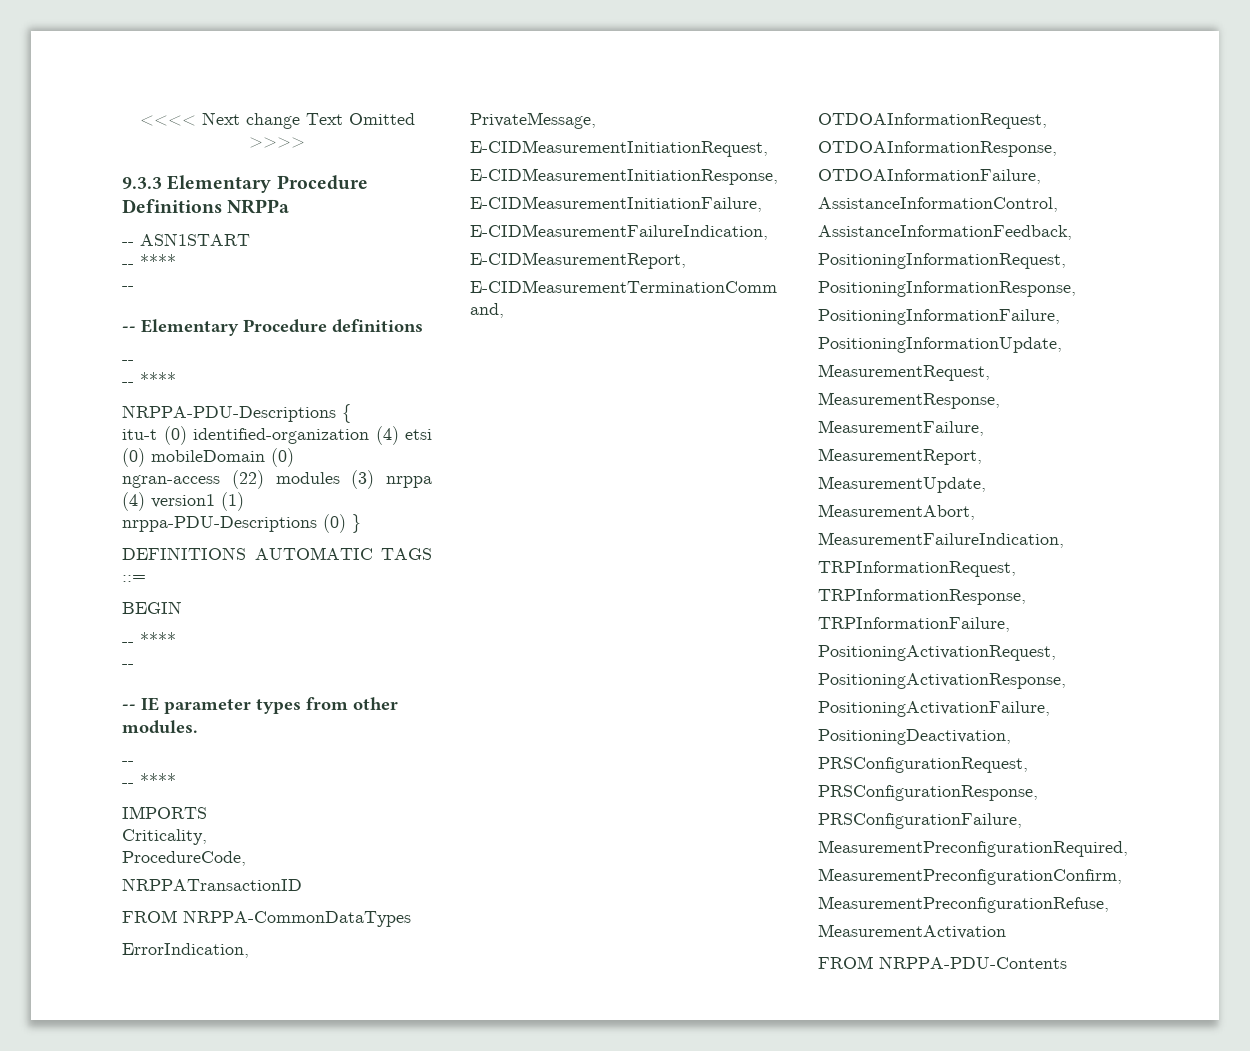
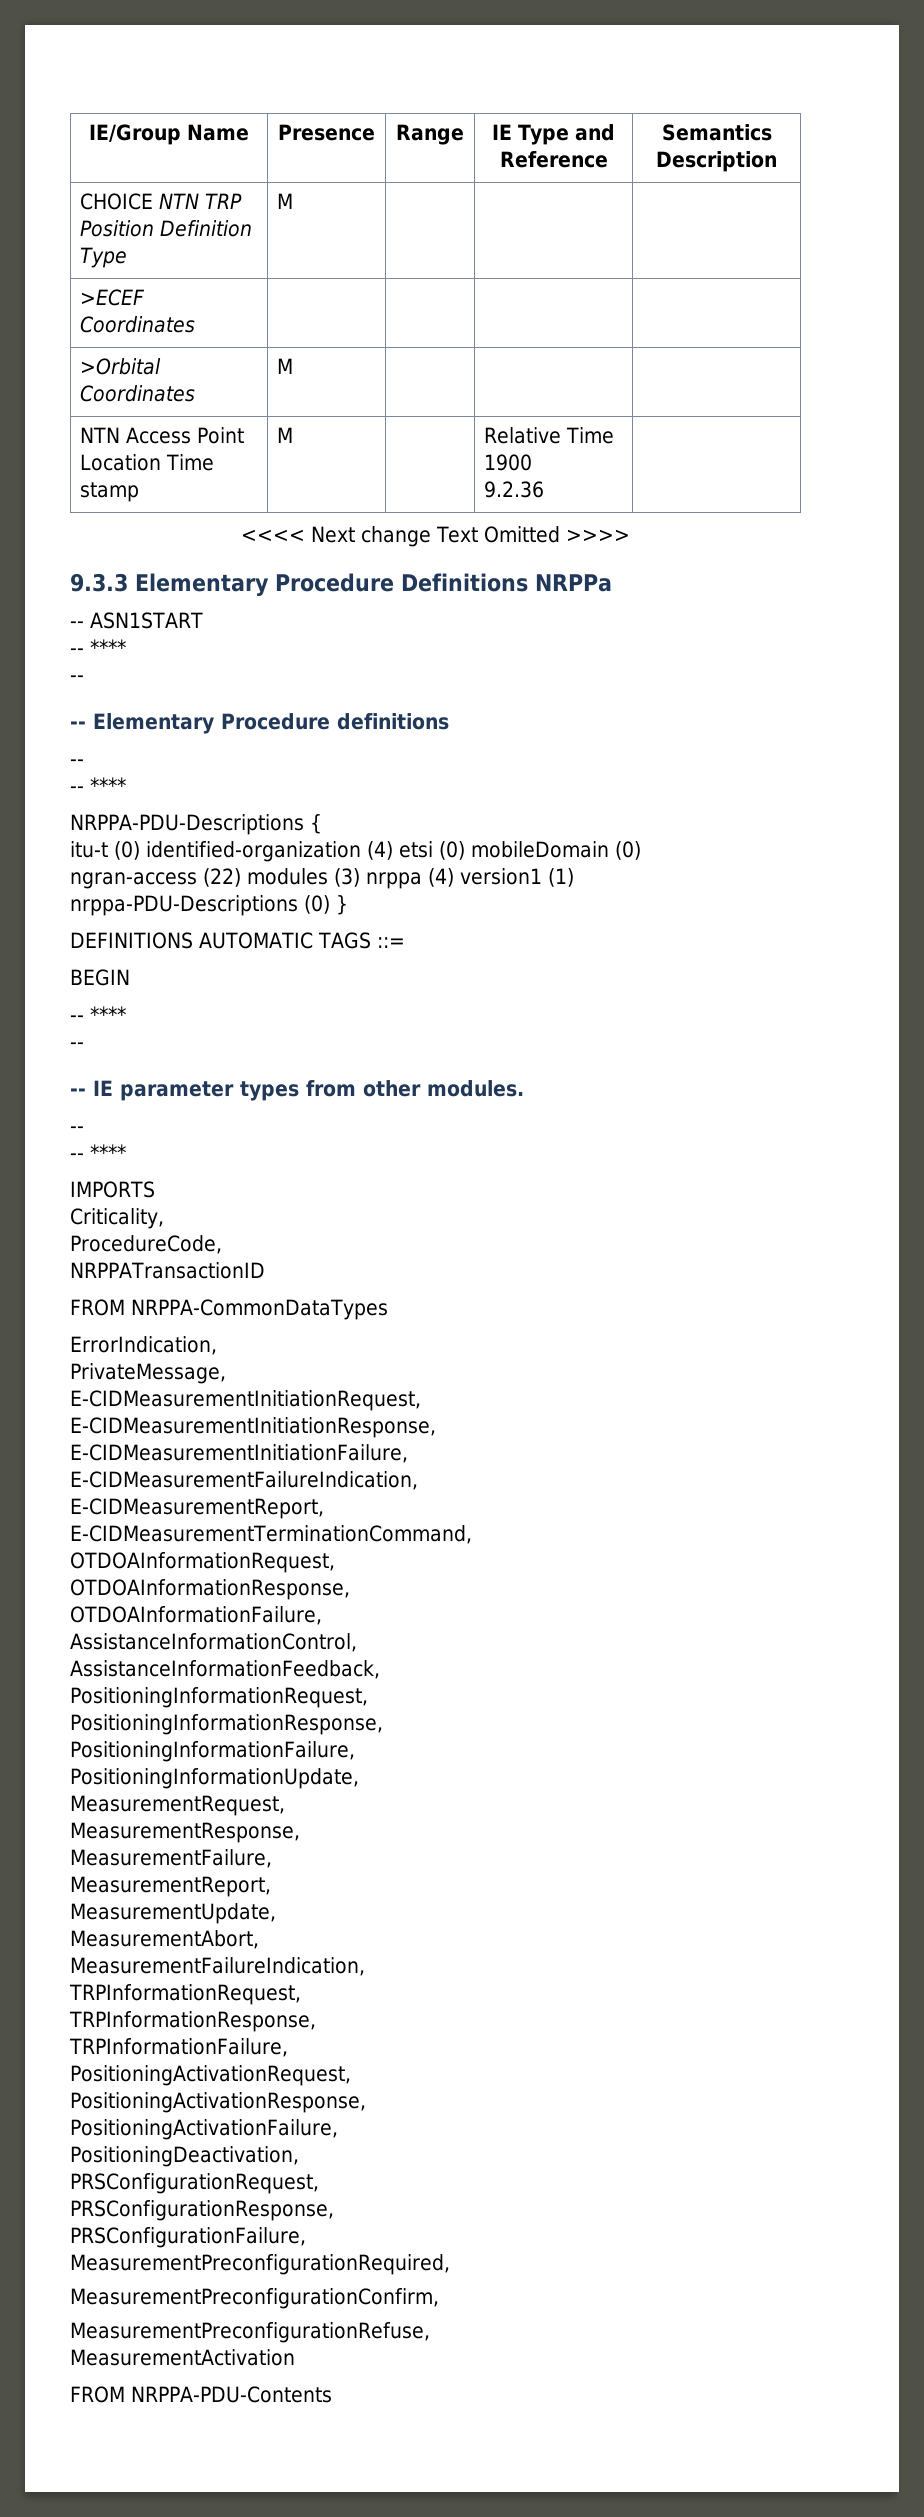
(139, 120) none -> [89,124,249,145] [278,124,375,141] [396,124,464,145] [491,124,616,145] [499,151,608,168] [661,124,772,141] [656,151,777,172] [80,193,243,210] [80,220,253,237] [80,247,128,268] [277,193,294,209] [80,289,146,306] [80,316,196,333] [80,358,162,375] [80,385,196,402] [277,358,294,374] [80,427,245,444] [80,454,215,471] [80,482,140,502] [277,427,294,443] [484,427,615,444] [484,454,533,471] [484,481,545,498] IE/Group Name | Presence | Range | IE Type and Reference | Semantics Description // CHOICE NTN TRP Position Definition Type | M | | | // >ECEF Coordinates | | | | // >Orbital Coordinates | M | | | // NTN Access Point Location Time stamp | M | | Relative Time 1900 // 9.2.36 | //

